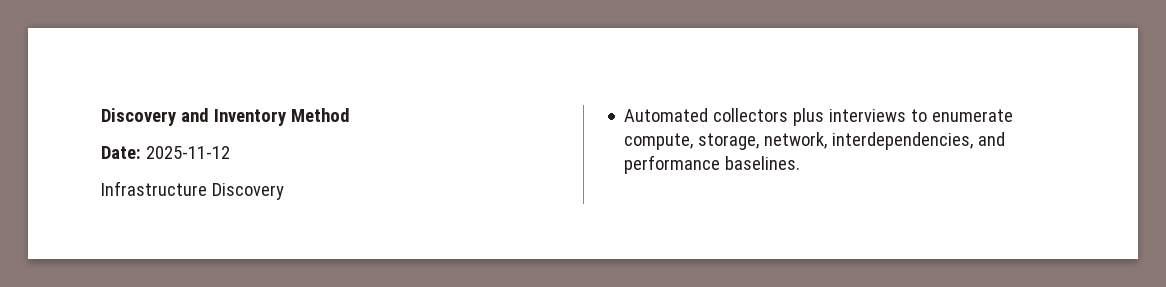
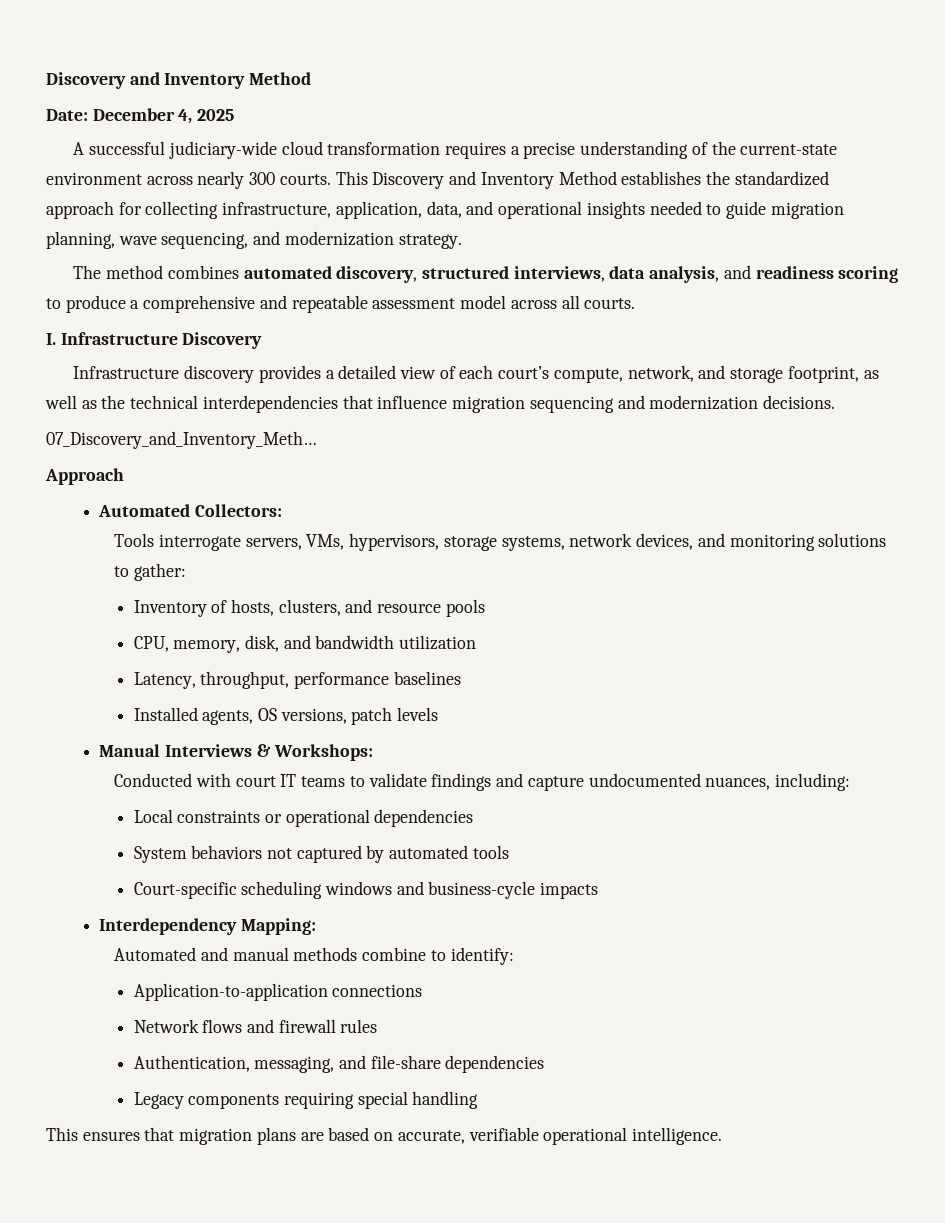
[145,146,230,159] [101,181,284,200] [624,108,1014,126] [624,132,1006,150] [624,155,801,174] 2025-11-12 // Infrastructure Discovery // Automated collectors plus interviews to enumerate compute, storage, network, interdependencies, and performance baselines. -> [92,108,235,124] [73,141,838,159] [46,171,829,189] [46,201,844,219] [46,231,462,249] [73,265,899,283] [46,295,636,313] [46,332,263,349] [73,365,879,383] [45,395,835,413] [46,431,317,449] [45,468,124,485] [98,504,283,517] [114,533,887,551] [114,563,187,581] [133,599,485,617] [133,635,477,653] [133,671,461,689] [133,707,439,725] [99,744,373,761] [114,773,851,791] [133,809,474,827] [133,845,509,863] [133,881,599,899] [99,918,317,935] [114,947,514,965] [133,983,423,1001] [133,1019,378,1033] [133,1055,545,1073] [133,1091,479,1109] [46,1127,722,1145] December 4, 2025 // A successful judiciary-wide cloud transformation requires a precise understanding of the current-state environment across nearly 300 courts. This Discovery and Inventory Method establishes the standardized approach for collecting infrastructure, application, data, and operational insights needed to guide migration planning, wave sequencing, and modernization strategy. // The method combines automated discovery, structured interviews, data analysis, and readiness scoring to produce a comprehensive and repeatable assessment model across all courts. // I. Infrastructure Discovery // Infrastructure discovery provides a detailed view of each court’s compute, network, and storage footprint, as well as the technical interdependencies that influence migration sequencing and modernization decisions. // 07_Discovery_and_Inventory_Meth… // Approach // Automated Collectors: // Tools interrogate servers, VMs, hypervisors, storage systems, network devices, and monitoring solutions to gather: // Inventory of hosts, clusters, and resource pools // CPU, memory, disk, and bandwidth utilization // Latency, throughput, performance baselines // Installed agents, OS versions, patch levels // Manual Interviews & Workshops: // Conducted with court IT teams to validate findings and capture undocumented nuances, including: // Local constraints or operational dependencies // System behaviors not captured by automated tools // Court-specific scheduling windows and business-cycle impacts // Interdependency Mapping: // Automated and manual methods combine to identify: // Application-to-application connections // Network flows and firewall rules // Authentication, messaging, and file-share dependencies // Legacy components requiring special handling // This ensures that migration plans are based on accurate, verifiable operational intelligence.

